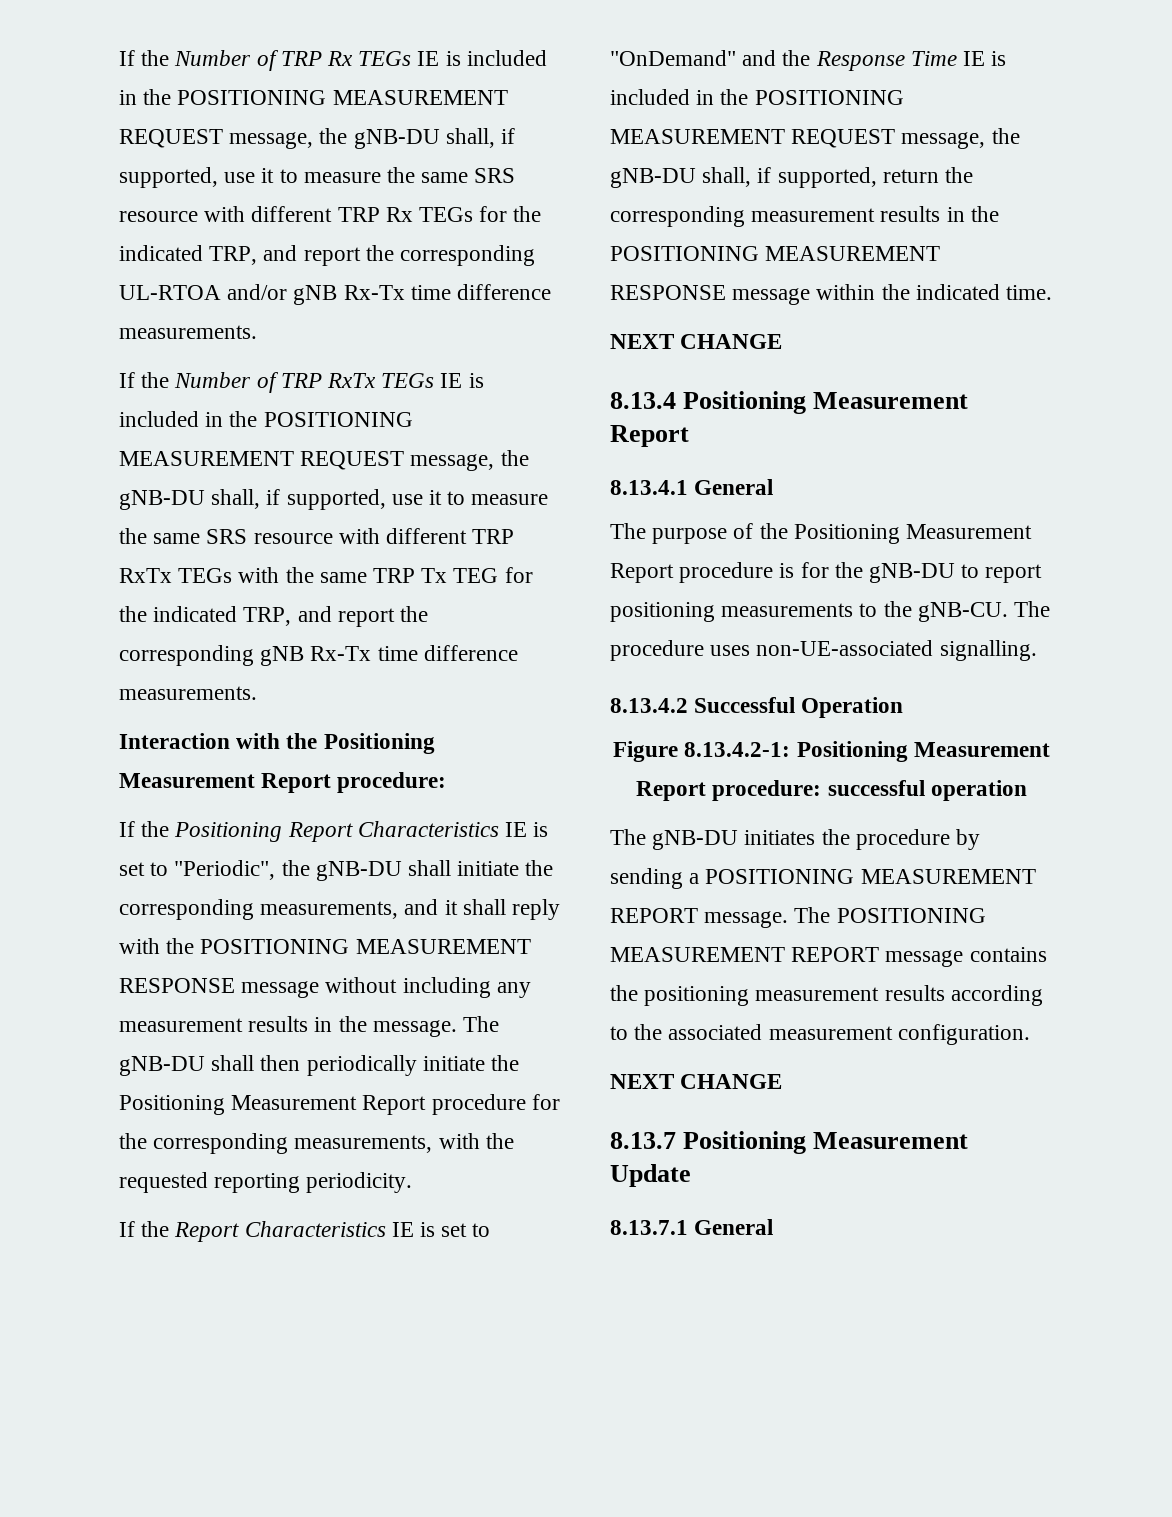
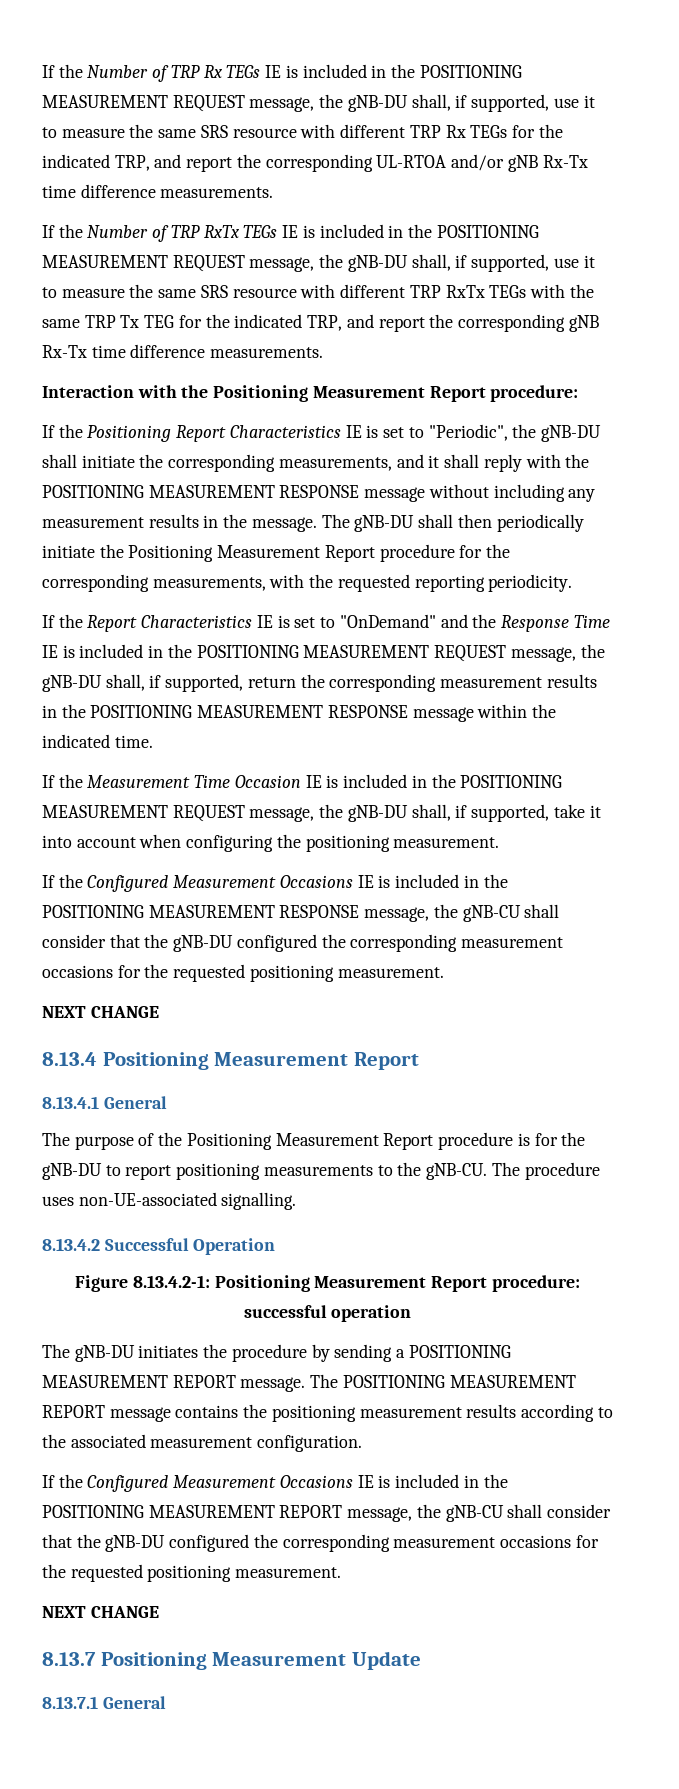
(1053, 292) none -> [42,774,563,788] [42,804,601,822] [42,834,500,852] [42,874,508,892] [42,904,560,922] [42,934,564,952] [42,964,444,982] // If the Measurement Time Occasion IE is included in the POSITIONING MEASUREMENT REQUEST message, the gNB-DU shall, if supported, take it into account when configuring the positioning measurement. // If the Configured Measurement Occasions IE is included in the POSITIONING MEASUREMENT RESPONSE message, the gNB-CU shall consider that the gNB-DU configured the corresponding measurement occasions for the requested positioning measurement.
(1030, 1034) none -> [42,1474,508,1492] [42,1504,612,1522] [42,1534,599,1552] [42,1564,342,1582] // If the Configured Measurement Occasions IE is included in the POSITIONING MEASUREMENT REPORT message, the gNB-CU shall consider that the gNB-DU configured the corresponding measurement occasions for the requested positioning measurement.

